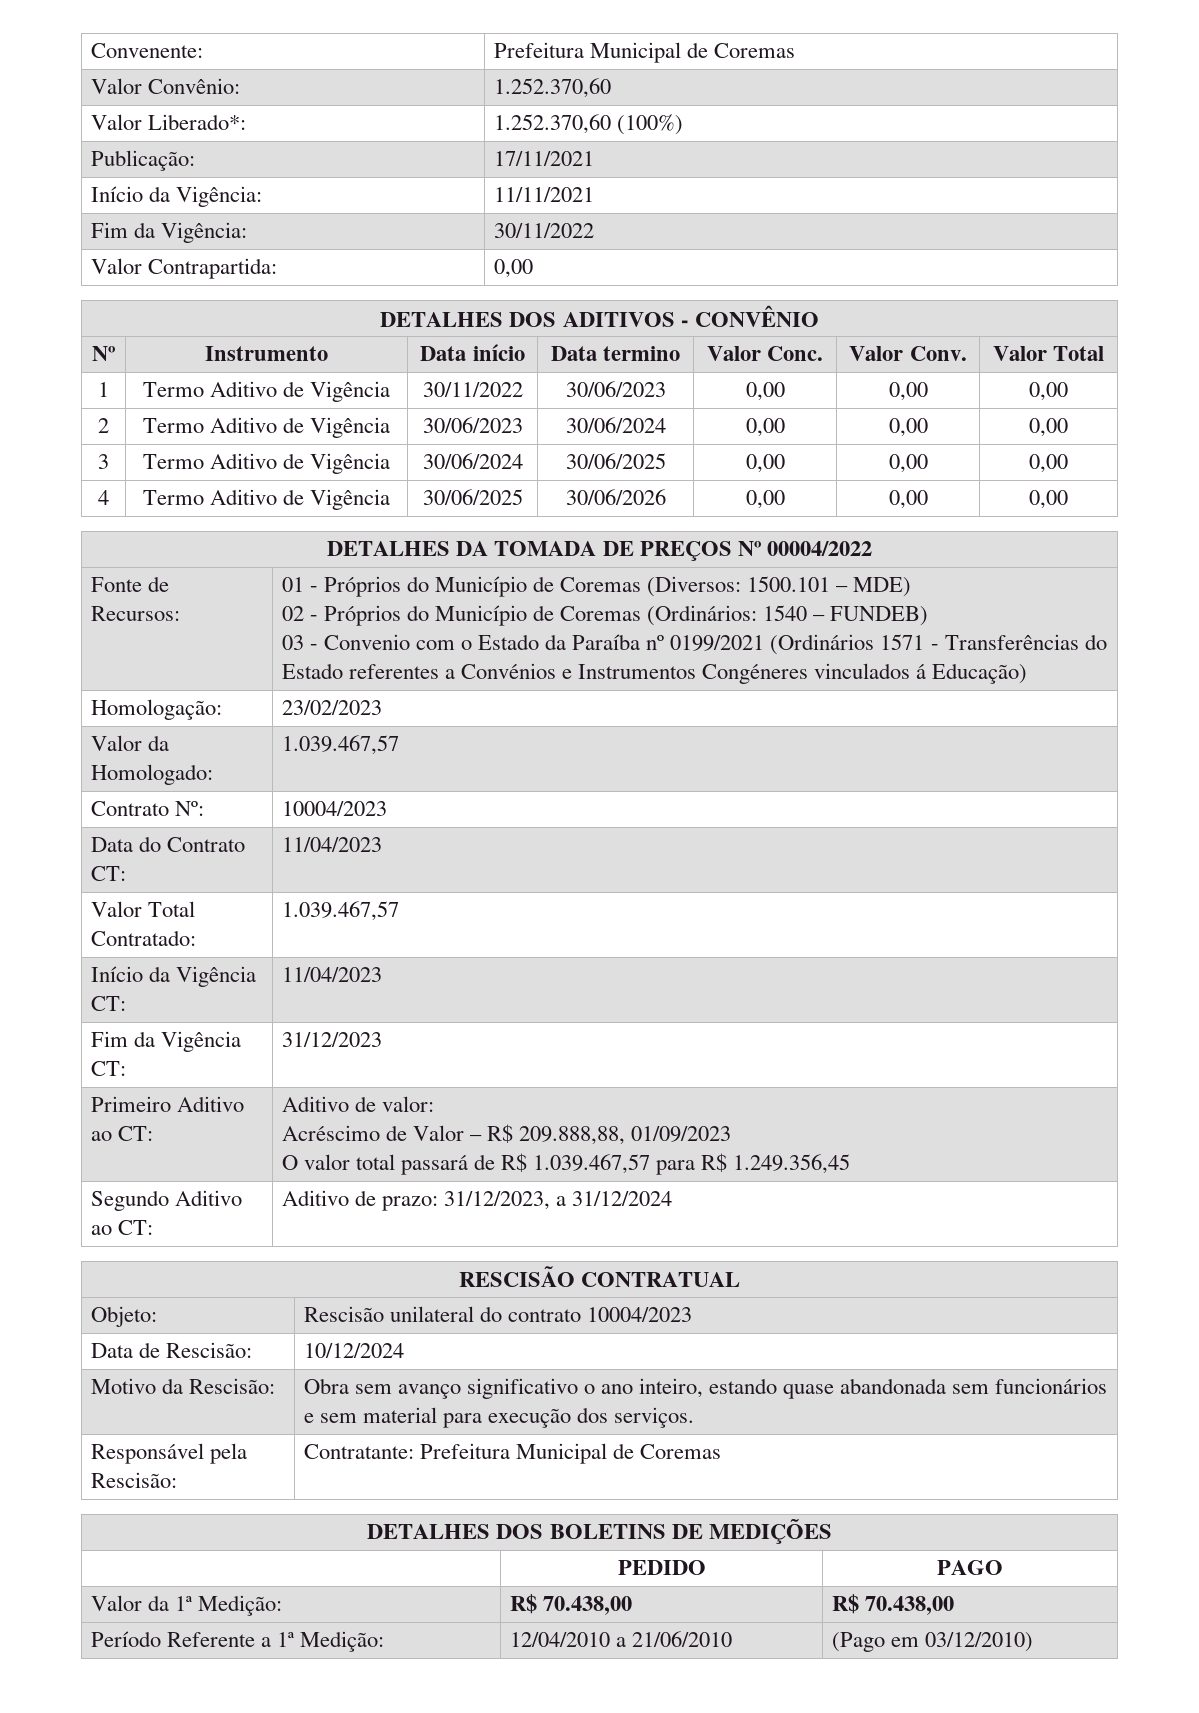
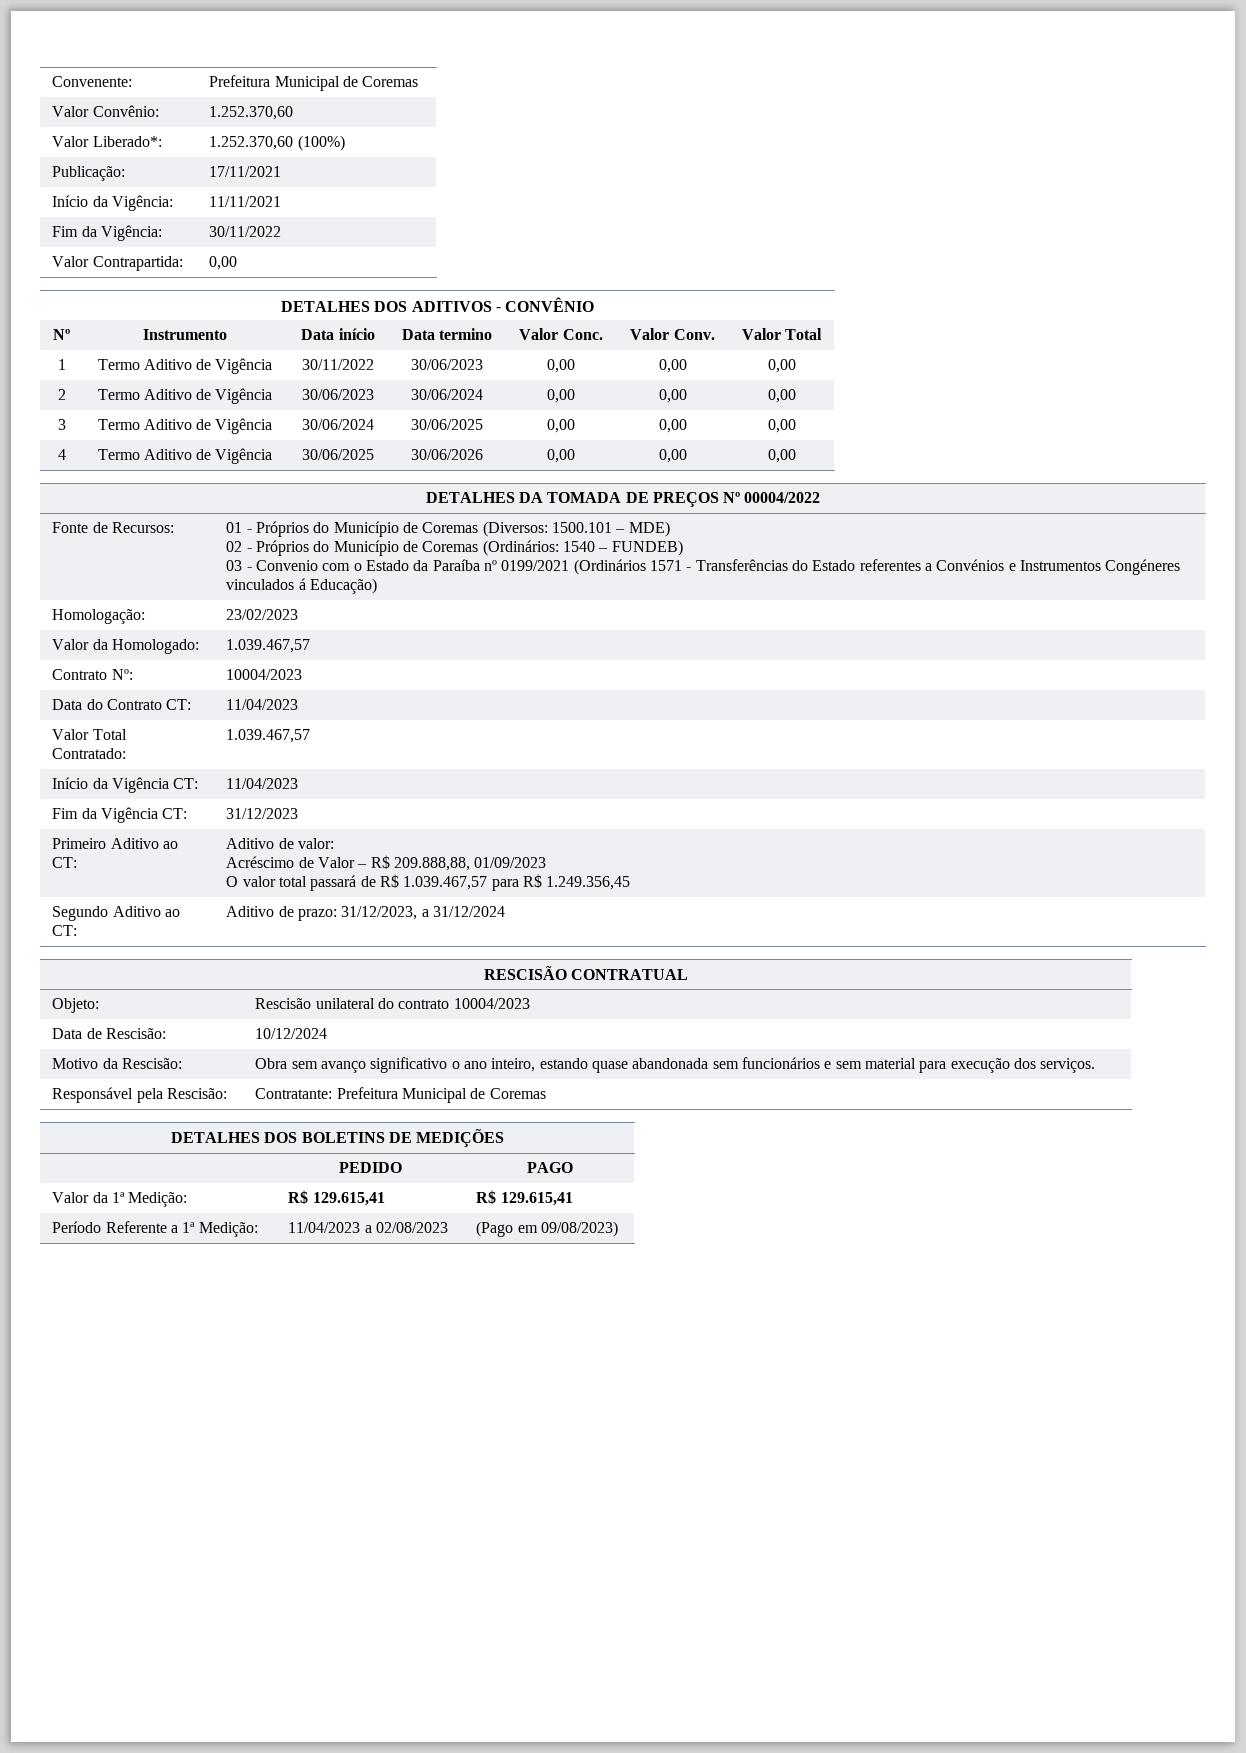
[542,1596,632,1615] [831,1594,954,1615] 70.438,00 | R$ 70.438,00 -> [312,1192,385,1206] [476,1190,573,1206] 129.615,41 | R$ 129.615,41
[509,1631,732,1647] 12/04/2010 a 21/06/2010 -> [288,1222,449,1233] 11/04/2023 a 02/08/2023
[924,1632,1033,1652] 03/12/2010) -> [541,1221,619,1237] 09/08/2023)

